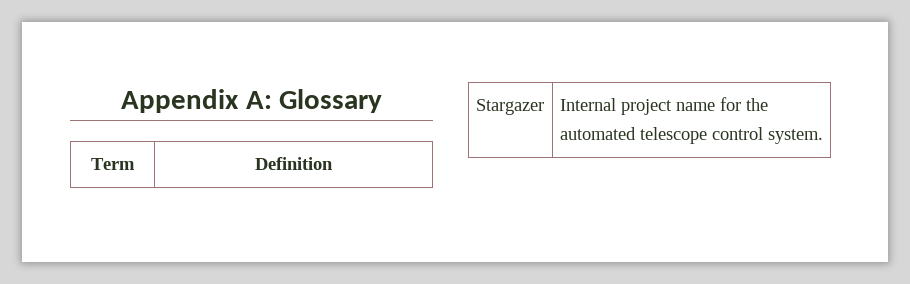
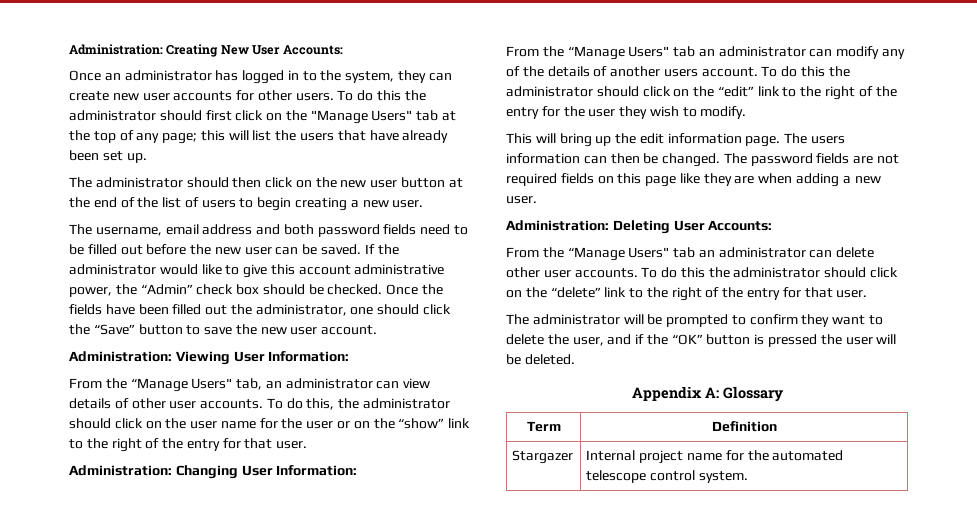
(120, 101) none -> [69,44,343,57] [69,70,452,84] [69,90,426,101] [69,110,457,124] [69,130,449,144] [69,150,147,163] [69,177,463,188] [69,197,424,211] [69,224,469,237] [69,244,399,255] [69,264,445,278] [69,284,444,297] [69,304,452,316] [69,324,378,335] [69,351,350,365] [69,378,431,392] [69,398,451,410] [69,418,471,429] [69,438,308,452] [69,465,358,479] [506,46,906,60] [506,66,850,77] [506,86,897,100] [506,106,747,119] [506,133,846,147] [506,153,900,167] [506,173,881,187] [506,196,537,204] [506,220,773,234] [506,247,875,261] [506,267,899,278] [506,287,868,301] [506,314,884,327] [506,334,897,347] [506,354,575,365] Administration: Creating New User Accounts: // Once an administrator has logged in to the system, they can create new user accounts for other users. To do this the administrator should first click on the "Manage Users" tab at the top of any page; this will list the users that have already been set up. // The administrator should then click on the new user button at the end of the list of users to begin creating a new user. // The username, email address and both password fields need to be filled out before the new user can be saved. If the administrator would like to give this account administrative power, the “Admin” check box should be checked. Once the fields have been filled out the administrator, one should click the “Save” button to save the new user account. // Administration: Viewing User Information: // From the “Manage Users" tab, an administrator can view details of other user accounts. To do this, the administrator should click on the user name for the user or on the “show” link to the right of the entry for that user. // Administration: Changing User Information: // From the “Manage Users" tab an administrator can modify any of the details of another users account. To do this the administrator should click on the “edit” link to the right of the entry for the user they wish to modify. // This will bring up the edit information page. The users information can then be changed. The password fields are not required fields on this page like they are when adding a new user. // Administration: Deleting User Accounts: // From the “Manage Users" tab an administrator can delete other user accounts. To do this the administrator should click on the “delete” link to the right of the entry for that user. // The administrator will be prompted to confirm they want to delete the user, and if the “OK” button is pressed the user will be deleted. //

